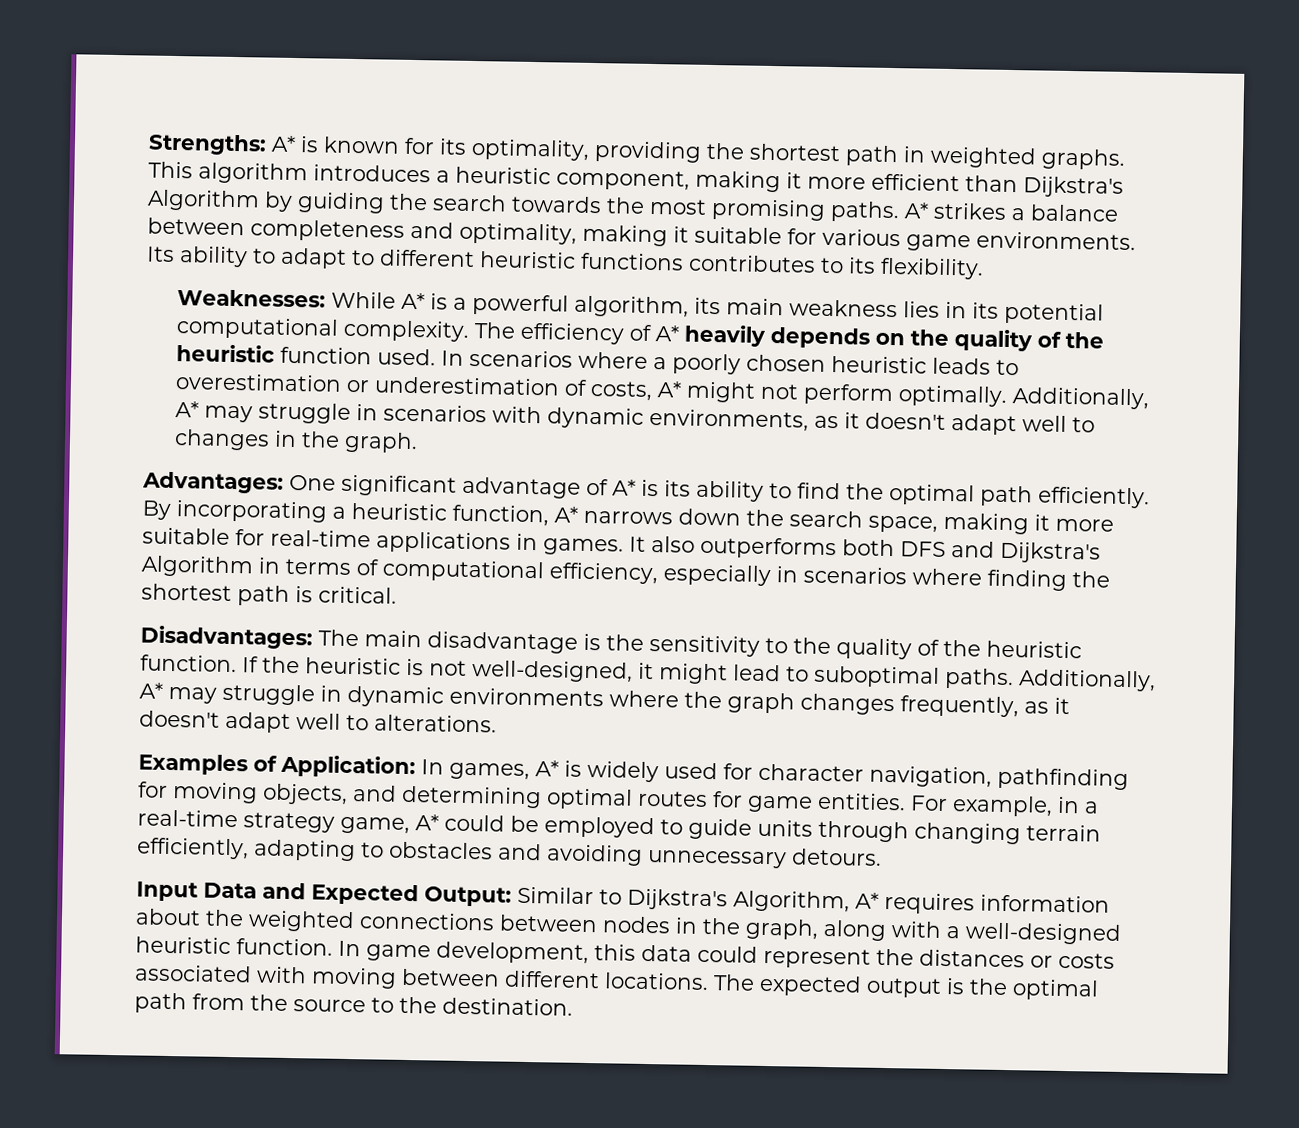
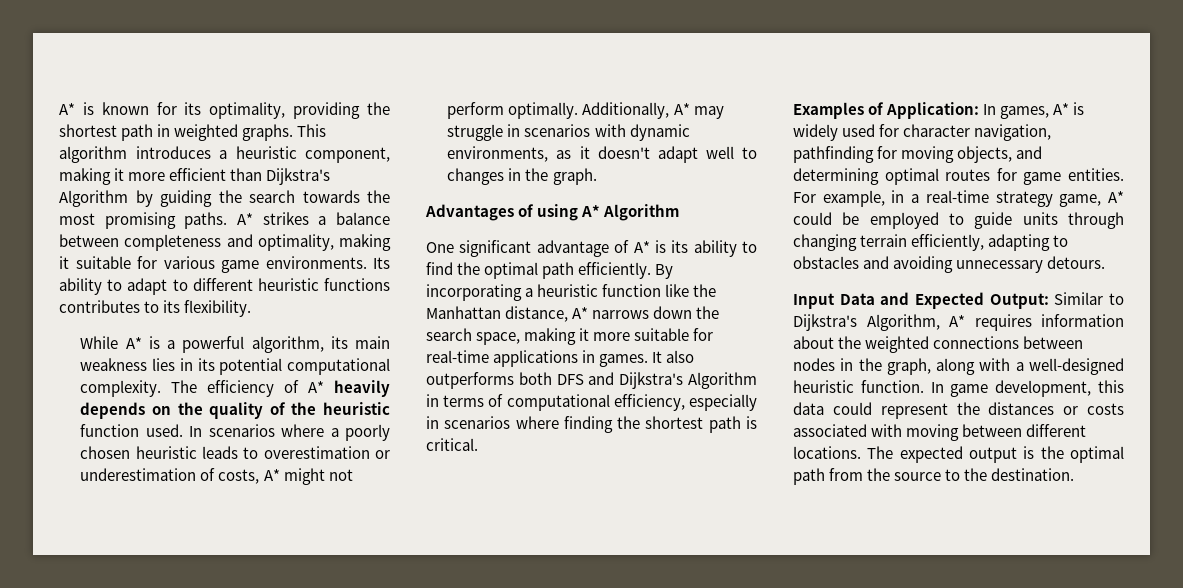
[148,133,267,156] Strengths: -> (59, 109) none
[177,289,327,308] Weaknesses: -> (252, 308) none
[142,471,284,494] Advantages: -> [425,204,680,221] Advantages of using A* Algorithm //
[452,504,549,527] function, -> [602,284,717,297] [426,306,569,322] function like the Manhattan distance,
[140,625,1082,660] [140,654,1156,692] [139,682,1070,718] [139,710,497,734] // Disadvantages: The main disadvantage is the sensitivity to the quality of the heuristic function. If the heuristic is not well-designed, it might lead to suboptimal paths. Additionally, A* may struggle in dynamic environments where the graph changes frequently, as it doesn't adapt well to alterations. -> (478, 444) none

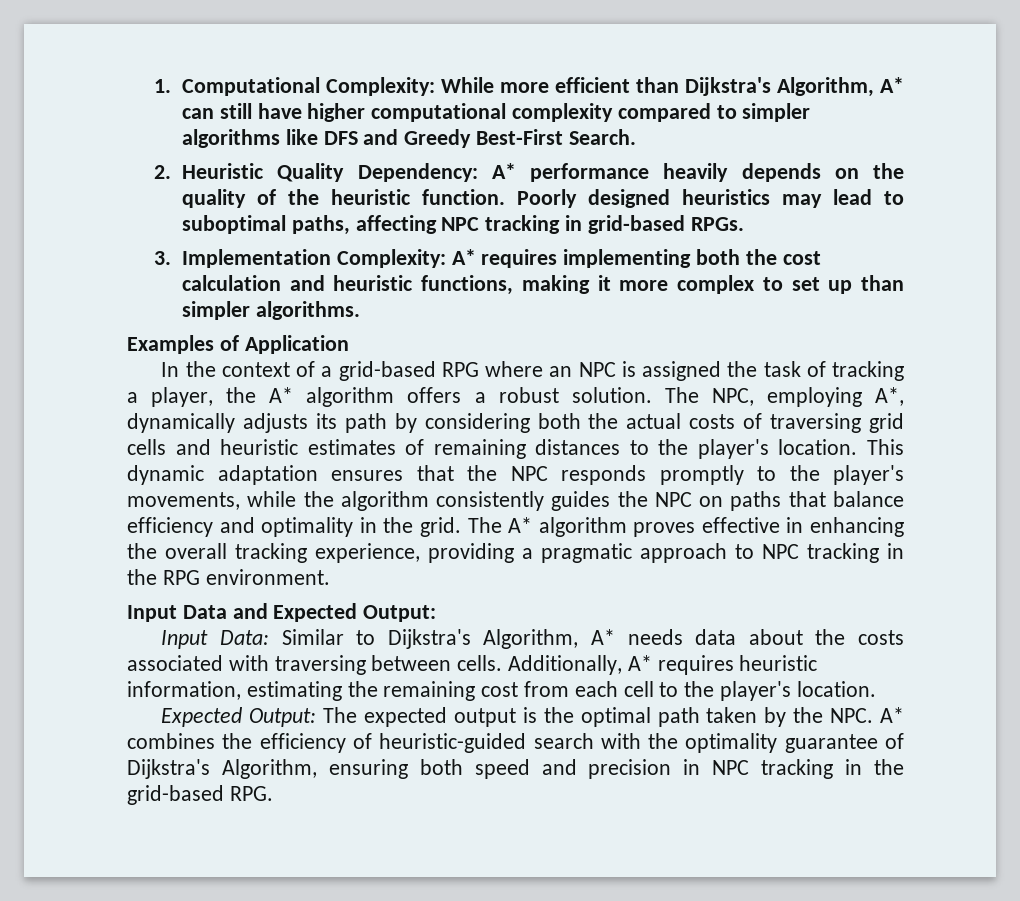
[59,102,390,119] [59,124,327,141] [59,146,390,163] [59,168,331,185] [59,190,390,207] [59,212,390,229] [59,234,391,251] [59,256,390,273] [59,278,390,295] [59,300,252,317] [80,336,390,353] [80,358,390,375] [80,380,325,397] A* is known for its optimality, providing the shortest path in weighted graphs. This algorithm introduces a heuristic component, making it more efficient than Dijkstra's Algorithm by guiding the search towards the most promising paths. A* strikes a balance between completeness and optimality, making it suitable for various game environments. Its ability to adapt to different heuristic functions contributes to its flexibility. // While A* is a powerful algorithm, its main weakness lies in its potential computational complexity. The efficiency of A* -> [154,77,904,97] [182,103,811,122] [182,129,636,148] [154,163,650,182] 1. Computational Complexity: While more efficient than Dijkstra's Algorithm, A* can still have higher computational complexity compared to simpler algorithms like DFS and Greedy Best-First Search. // 2. Heuristic Quality Dependency: A* performance
[80,424,390,441] [80,446,391,459] [80,468,353,485] [447,102,724,119] [447,124,690,141] [447,146,757,163] [447,168,597,185] [425,204,680,221] [426,240,757,257] [426,262,674,279] [426,284,717,301] [426,306,720,322] [426,328,714,345] [426,350,695,367] [426,372,757,389] [426,394,757,411] [426,416,757,433] [426,438,478,451] [793,102,1085,119] [793,124,1052,141] [793,146,1043,163] [793,168,1124,185] [793,190,1124,207] [793,212,1124,229] [793,234,1069,251] [793,256,1106,273] function used. In scenarios where a poorly chosen heuristic leads to overestimation or underestimation of costs, A* might not perform optimally. Additionally, A* may struggle in scenarios with dynamic environments, as it doesn't adapt well to changes in the graph. // Advantages of using A* Algorithm // One significant advantage of A* is its ability to find the optimal path efficiently. By incorporating a heuristic function like the Manhattan distance, A* narrows down the search space, making it more suitable for real-time applications in games. It also outperforms both DFS and Dijkstra's Algorithm in terms of computational efficiency, especially in scenarios where finding the shortest path is critical. // Examples of Application: In games, A* is widely used for character navigation, pathfinding for moving objects, and determining optimal routes for game entities. For example, in a real-time strategy game, A* could be employed to guide units through changing terrain efficiently, adapting to obstacles and avoiding unnecessary detours. -> [422,189,904,208] [182,215,744,235] [154,249,821,268] [182,275,904,295] [182,301,360,320] [127,335,349,354] [161,361,904,381] [127,387,904,407] [127,413,904,433] [127,439,904,459] [127,465,904,485] [127,491,904,511] [127,517,904,537] [127,543,904,563] [127,569,330,585] function. Poorly designed heuristics may lead to suboptimal paths, affecting NPC tracking in grid-based RPGs. // 3. Implementation Complexity: A* requires implementing both the cost calculation and heuristic functions, making it more complex to set up than simpler algorithms. // Examples of Application // In the context of a grid-based RPG where an NPC is assigned the task of tracking a player, the A* algorithm offers a robust solution. The NPC, employing A*, dynamically adjusts its path by considering both the actual costs of traversing grid cells and heuristic estimates of remaining distances to the player's location. This dynamic adaptation ensures that the NPC responds promptly to the player's movements, while the algorithm consistently guides the NPC on paths that balance efficiency and optimality in the grid. The A* algorithm proves effective in enhancing the overall tracking experience, providing a pragmatic approach to NPC tracking in the RPG environment.
(1049, 301) none -> [161,630,270,649] // Input Data:
[974,314,1124,331] [793,336,1084,353] [793,358,1124,375] [793,380,1124,397] [793,402,1124,419] [793,424,1087,441] [793,446,861,459] requires information about the weighted connections between nodes in the graph, along with a well-designed heuristic function. In game development, this data could represent the distances or costs associated with moving between different locations. -> [627,629,904,645] [127,655,818,675] [127,681,876,701] [161,707,317,727] needs data about the costs associated with traversing between cells. Additionally, A* requires heuristic information, estimating the remaining cost from each cell to the player's location. // Expected Output:
[829,468,1075,481] from the source to the destination. -> [706,707,904,727] [127,733,904,753] [127,759,904,779] [127,785,273,805] taken by the NPC. A* combines the efficiency of heuristic-guided search with the optimality guarantee of Dijkstra's Algorithm, ensuring both speed and precision in NPC tracking in the grid-based RPG.

